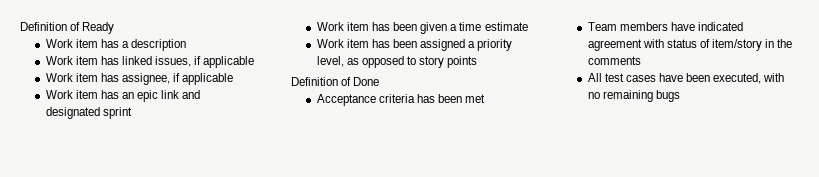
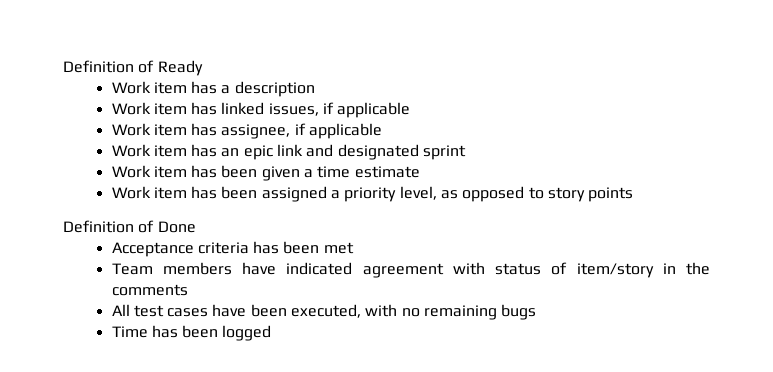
(680, 96) none -> [111,325,272,341] // Time has been logged

